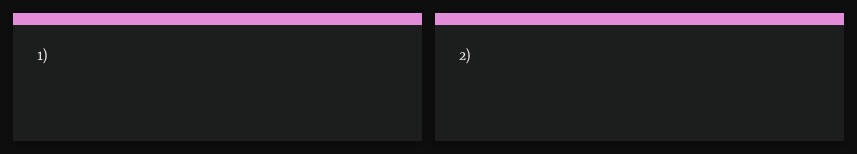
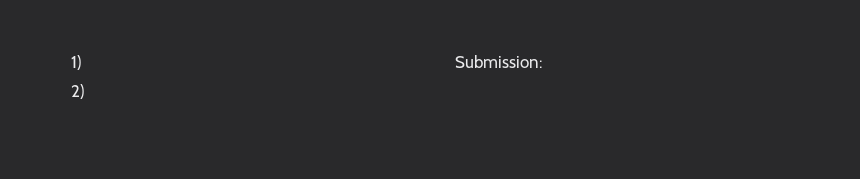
(470, 56) none -> [455,55,542,68] // Submission:

